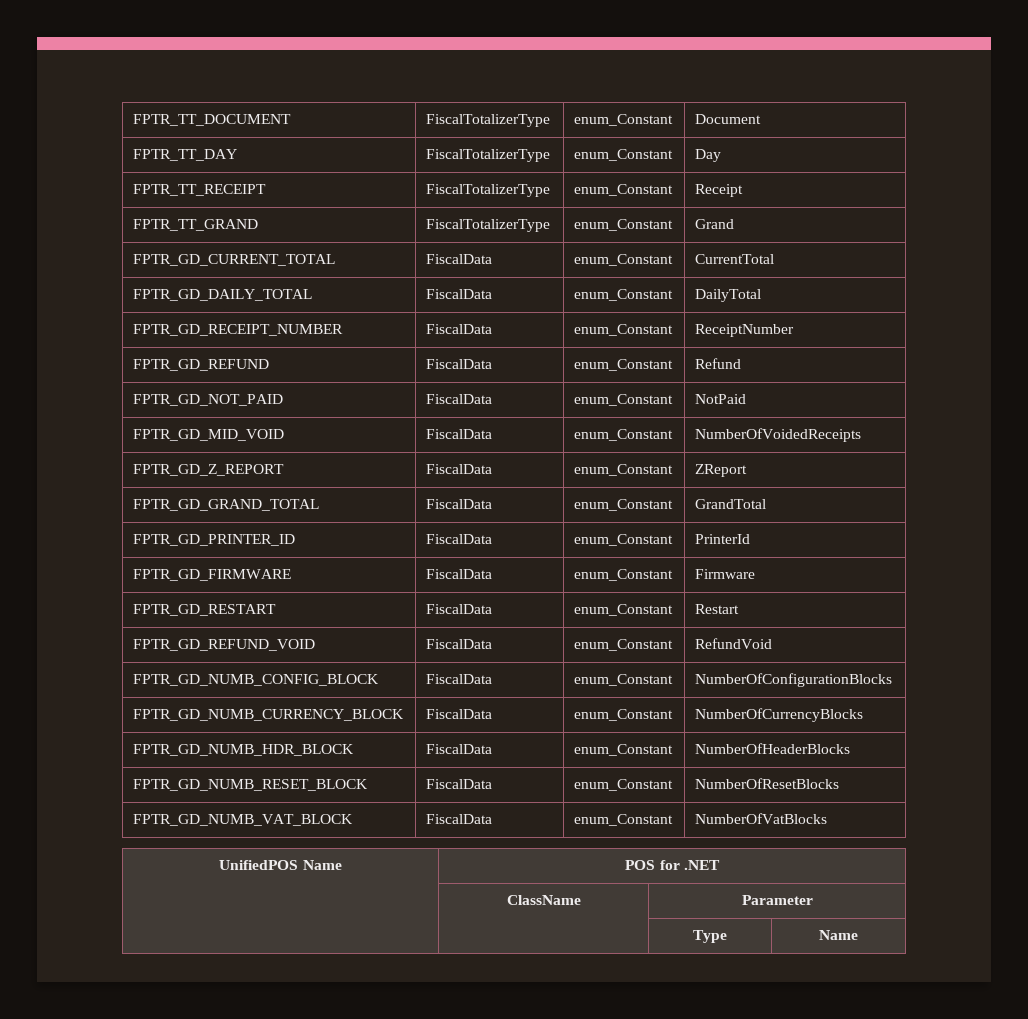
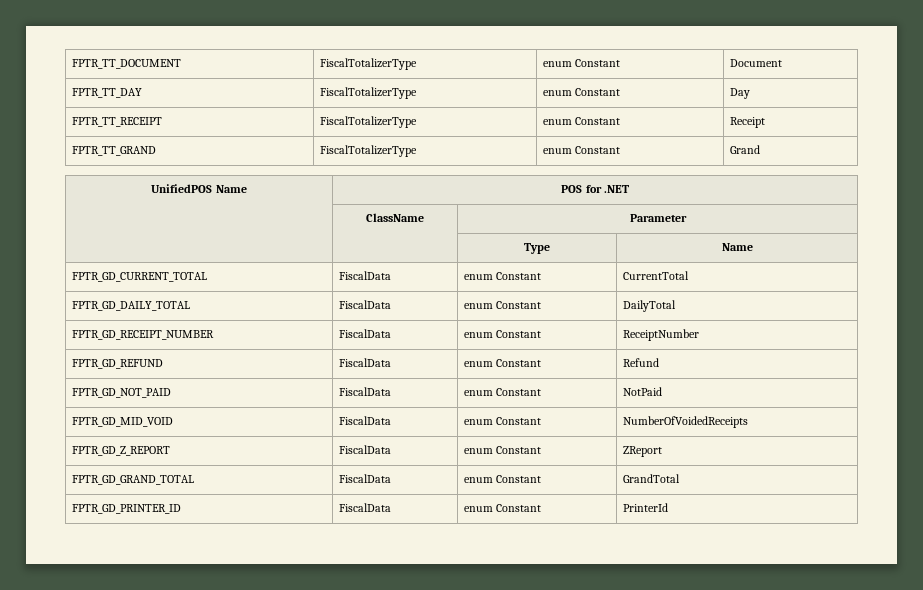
[573,114,673,126] enum_Constant -> [542,59,620,67] enum Constant
[573,149,673,161] enum_Constant -> [542,88,620,96] enum Constant
[573,184,673,196] enum_Constant -> [542,117,620,125] enum Constant
[573,219,673,231] enum_Constant -> [542,146,620,154] enum Constant
[132,254,335,266] [425,254,492,264] [573,254,673,266] [694,254,774,264] [132,289,312,301] [425,289,492,299] [573,289,673,301] [694,289,761,302] [132,324,343,336] [425,324,492,334] [573,324,673,336] [694,324,794,337] [132,359,269,371] [425,359,492,369] [573,359,673,371] [694,358,741,369] [132,394,283,406] [425,394,492,404] [573,394,673,406] [694,394,746,404] [132,429,284,441] [425,429,492,439] [573,429,673,441] [694,428,861,442] [132,464,284,476] [425,464,492,474] [573,464,673,476] [694,464,747,477] [132,499,319,511] [425,499,492,509] [573,499,673,511] [694,499,766,509] [132,534,295,546] [425,534,492,544] [573,534,673,546] [694,534,750,544] [132,569,291,581] [425,569,492,579] [573,569,673,581] [694,569,755,579] [132,604,276,616] [425,604,492,614] [573,604,673,616] [694,604,739,614] [132,639,315,651] [425,639,492,649] [573,639,673,651] [694,638,772,649] [132,674,379,686] [425,674,492,684] [573,674,673,686] [694,673,892,687] [132,709,404,721] [425,709,492,719] [573,709,673,721] [694,708,863,722] [132,744,354,756] [425,744,492,754] [573,744,673,756] [694,743,850,754] [132,779,368,791] [425,779,492,789] [573,779,673,791] [694,778,839,789] [132,814,353,826] [425,814,492,824] [573,814,673,826] [694,813,827,824] // FPTR_GD_CURRENT_TOTAL | FiscalData | enum_Constant | CurrentTotal // FPTR_GD_DAILY_TOTAL | FiscalData | enum_Constant | DailyTotal // FPTR_GD_RECEIPT_NUMBER | FiscalData | enum_Constant | ReceiptNumber // FPTR_GD_REFUND | FiscalData | enum_Constant | Refund // FPTR_GD_NOT_PAID | FiscalData | enum_Constant | NotPaid // FPTR_GD_MID_VOID | FiscalData | enum_Constant | NumberOfVoidedReceipts // FPTR_GD_Z_REPORT | FiscalData | enum_Constant | ZReport // FPTR_GD_GRAND_TOTAL | FiscalData | enum_Constant | GrandTotal // FPTR_GD_PRINTER_ID | FiscalData | enum_Constant | PrinterId // FPTR_GD_FIRMWARE | FiscalData | enum_Constant | Firmware // FPTR_GD_RESTART | FiscalData | enum_Constant | Restart // FPTR_GD_REFUND_VOID | FiscalData | enum_Constant | RefundVoid // FPTR_GD_NUMB_CONFIG_BLOCK | FiscalData | enum_Constant | NumberOfConfigurationBlocks // FPTR_GD_NUMB_CURRENCY_BLOCK | FiscalData | enum_Constant | NumberOfCurrencyBlocks // FPTR_GD_NUMB_HDR_BLOCK | FiscalData | enum_Constant | NumberOfHeaderBlocks // FPTR_GD_NUMB_RESET_BLOCK | FiscalData | enum_Constant | NumberOfResetBlocks // FPTR_GD_NUMB_VAT_BLOCK | FiscalData | enum_Constant | NumberOfVatBlocks -> (760, 149) none
(858, 935) none -> [71,272,207,282] [338,271,391,280] [463,272,541,280] [622,271,689,280] [71,301,190,311] [338,300,391,309] [463,301,541,309] [622,300,676,312] [71,330,214,340] [338,329,391,338] [463,330,541,338] [622,329,699,341] [71,359,163,369] [338,358,391,367] [463,359,541,367] [622,358,659,367] [71,388,171,398] [338,387,391,396] [463,388,541,396] [622,387,662,396] [71,417,173,427] [338,416,391,425] [463,417,541,425] [622,416,748,428] [71,446,170,456] [338,445,391,454] [463,446,541,454] [622,446,662,457] [71,475,194,485] [338,474,391,483] [463,475,541,483] [622,474,680,483] [71,504,181,514] [338,503,391,512] [463,504,541,512] [622,503,668,512] // FPTR_GD_CURRENT_TOTAL | FiscalData | enum Constant | CurrentTotal // FPTR_GD_DAILY_TOTAL | FiscalData | enum Constant | DailyTotal // FPTR_GD_RECEIPT_NUMBER | FiscalData | enum Constant | ReceiptNumber // FPTR_GD_REFUND | FiscalData | enum Constant | Refund // FPTR_GD_NOT_PAID | FiscalData | enum Constant | NotPaid // FPTR_GD_MID_VOID | FiscalData | enum Constant | NumberOfVoidedReceipts // FPTR_GD_Z_REPORT | FiscalData | enum Constant | ZReport // FPTR_GD_GRAND_TOTAL | FiscalData | enum Constant | GrandTotal // FPTR_GD_PRINTER_ID | FiscalData | enum Constant | PrinterId

